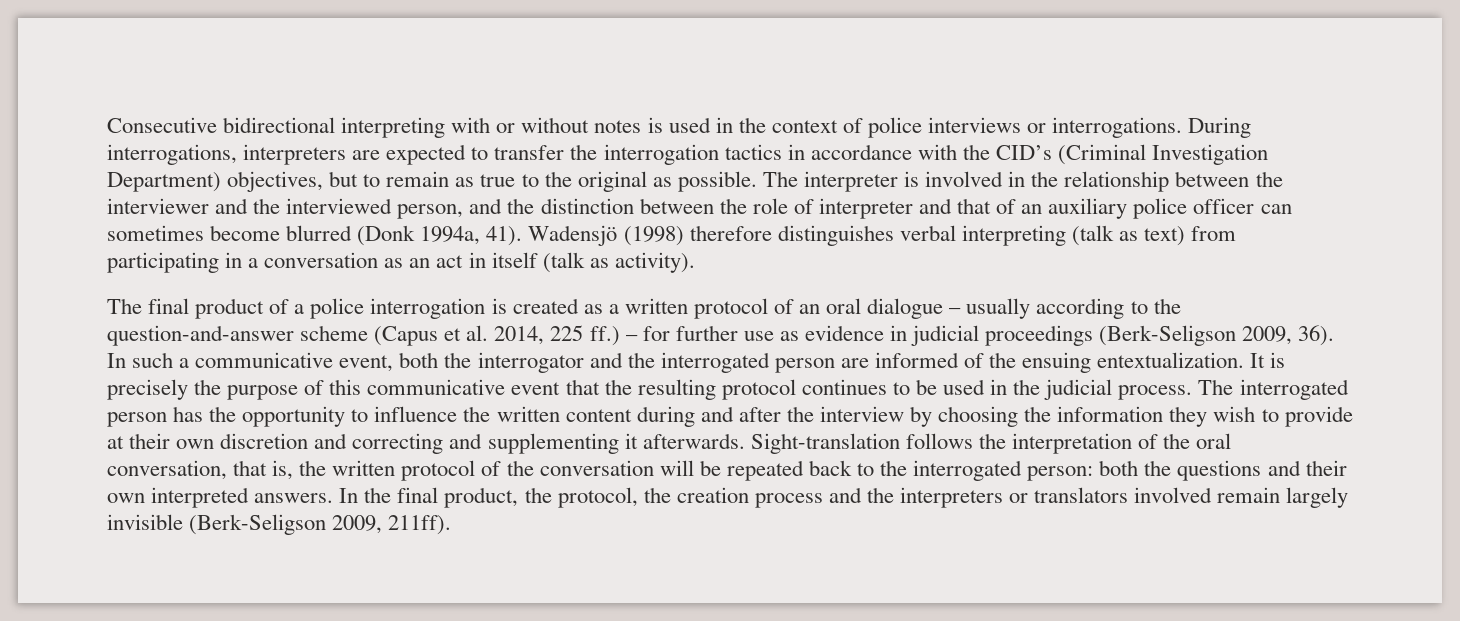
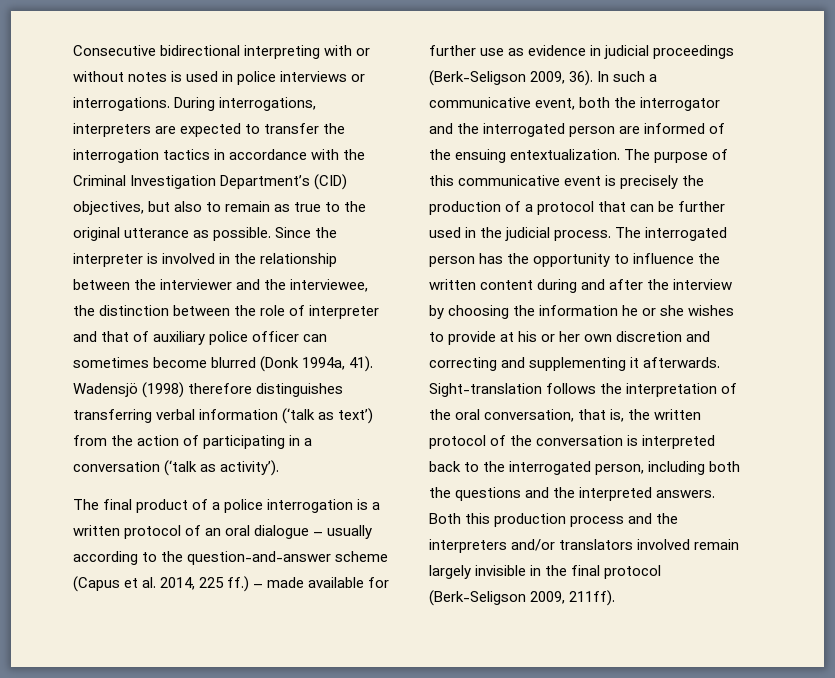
[738,117,863,133] the context of -> (234, 76) none
[995,144,1269,165] [107,172,221,192] CID’s (Criminal Investigation Department) -> [73,174,348,190] Criminal Investigation Department’s (CID)
(359, 179) none -> [174,201,203,212] also
(647, 181) none -> [124,228,190,238] utterance
[762,171,798,187] The -> [275,227,338,238] Since the
[286,198,503,219] interviewed person, and -> [290,279,369,292] interviewee,
[1021,204,1043,214] an -> (150, 336) none
[899,225,1237,246] [107,252,695,273] verbal interpreting (talk as text) from participating in a conversation as an act in itself (talk as activity). -> [73,408,374,424] [73,435,313,449] [73,460,280,476] transferring verbal information (‘talk as text’) from the action of participating in a conversation (‘talk as activity’).
[512,298,603,314] created as -> (369, 504) none
(638, 338) none -> [267,577,365,588] made available
[1250,352,1286,368] [107,379,222,400] It is precisely the -> [624,149,651,160] The
[565,379,937,400] that the resulting protocol continues to be -> [605,175,705,189] [429,201,726,215] is precisely the production of a protocol that can be further
[1169,406,1353,427] [107,433,171,449] they wish to provide at their -> [622,305,735,316] [429,331,581,345] he or she wishes to provide at his or her
[659,460,804,481] will be repeated -> [627,435,716,449] is interpreted
[1027,466,1094,481] person: -> [595,461,706,475] person, including
[1305,460,1347,476] [107,487,749,508] their own interpreted answers. In the final product, the protocol, the creation -> [553,487,716,501] [429,513,567,527] the interpreted answers. Both this production
[1009,493,1029,503] or -> [511,539,556,551] and/or
(183, 522) none -> [530,565,662,579] in the final protocol

